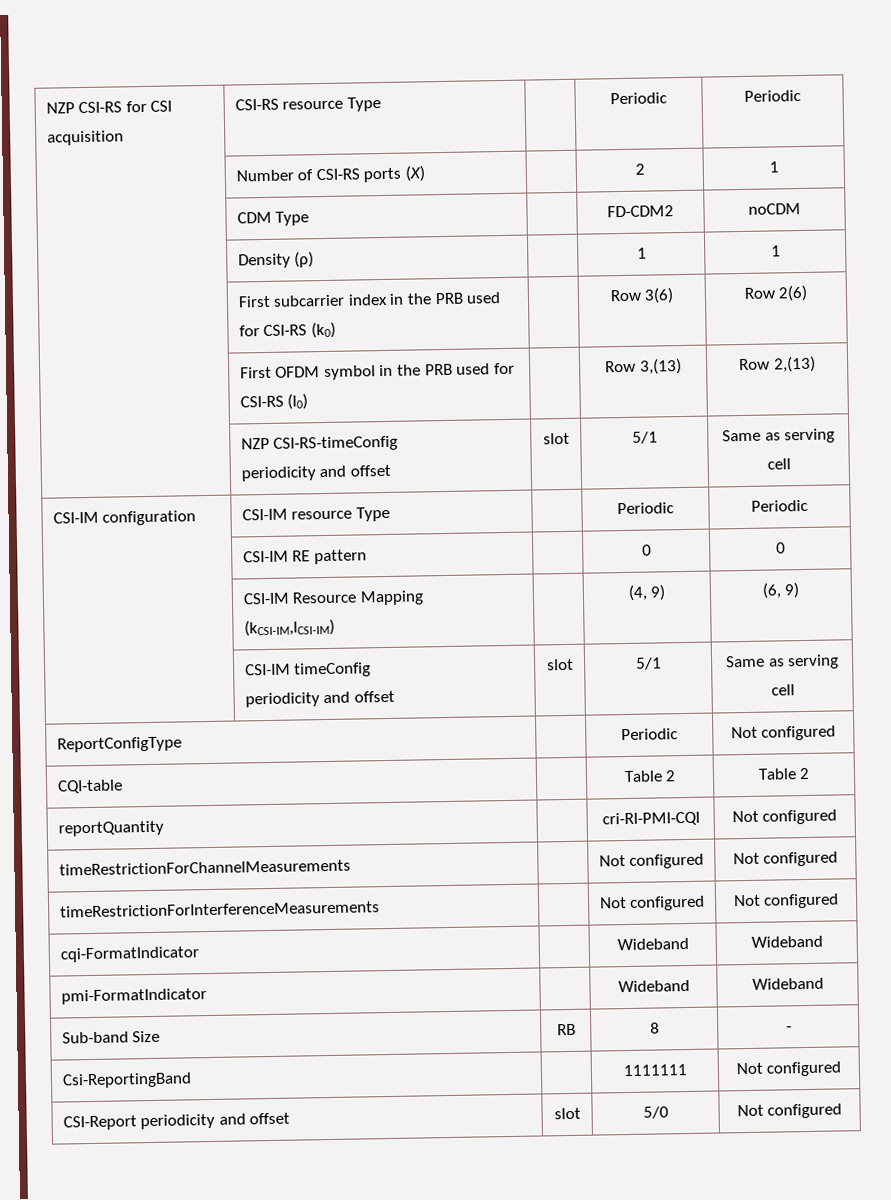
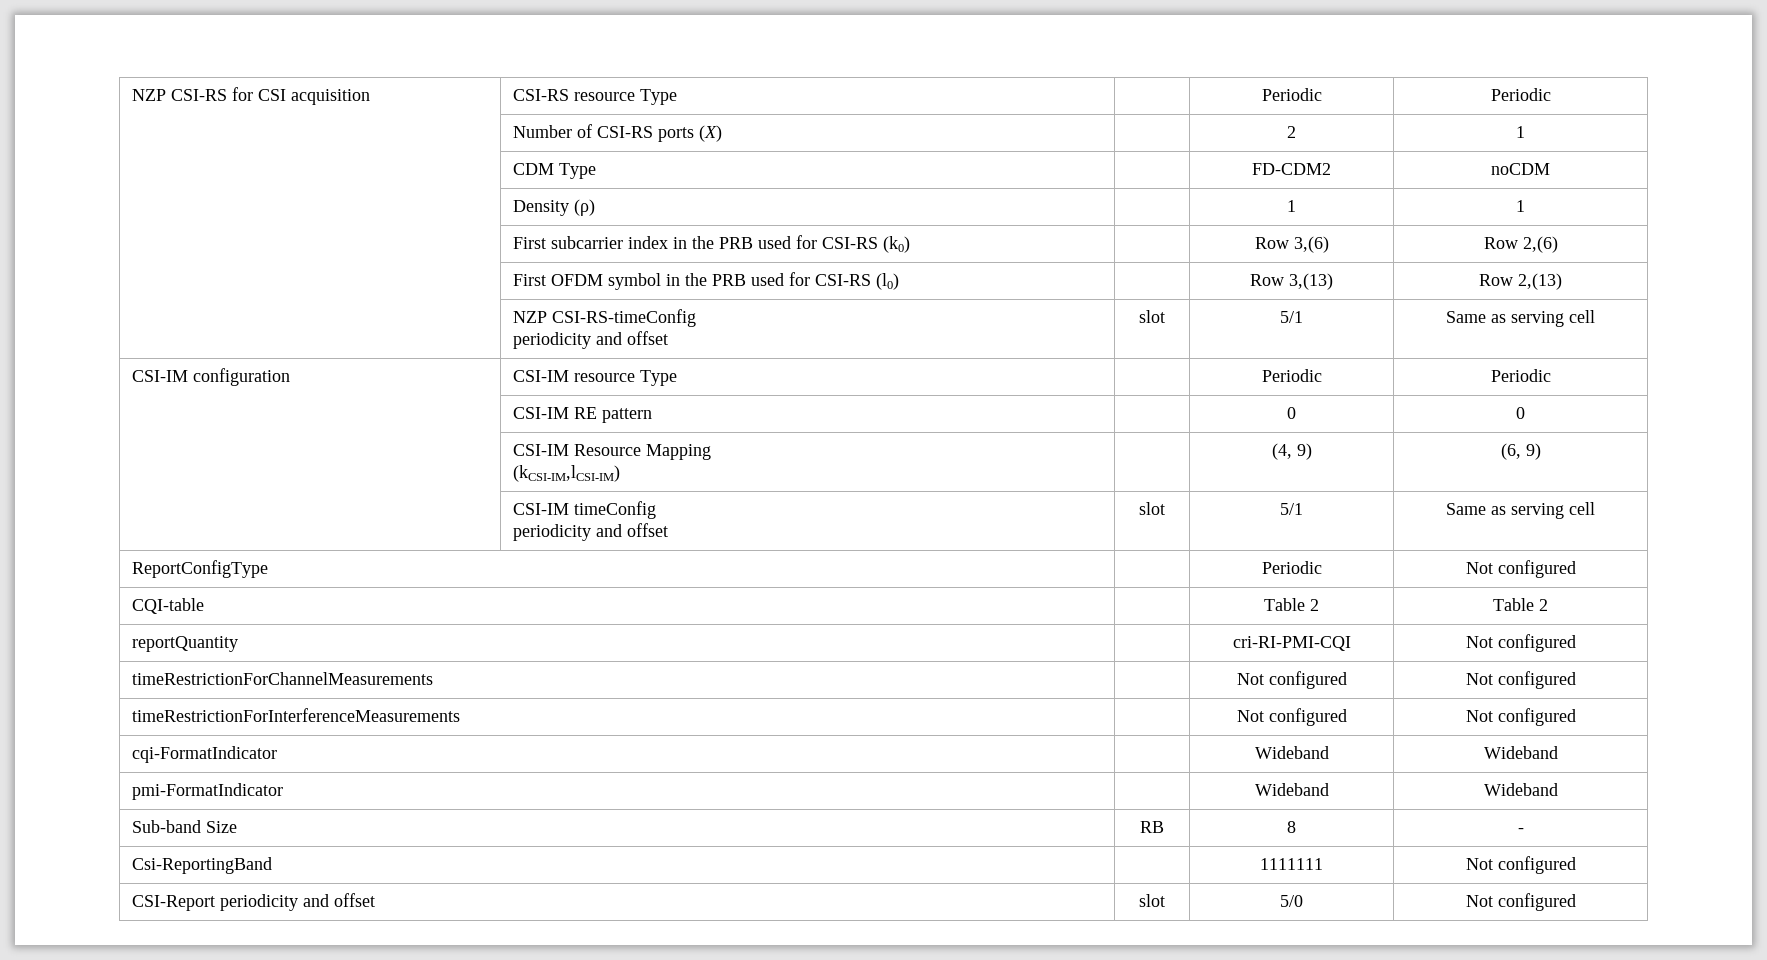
[644,287,675,304] [743,284,809,302] 3(6) | Row 2(6) -> [1293,236,1329,253] [1483,236,1558,253] 3,(6) | Row 2,(6)

